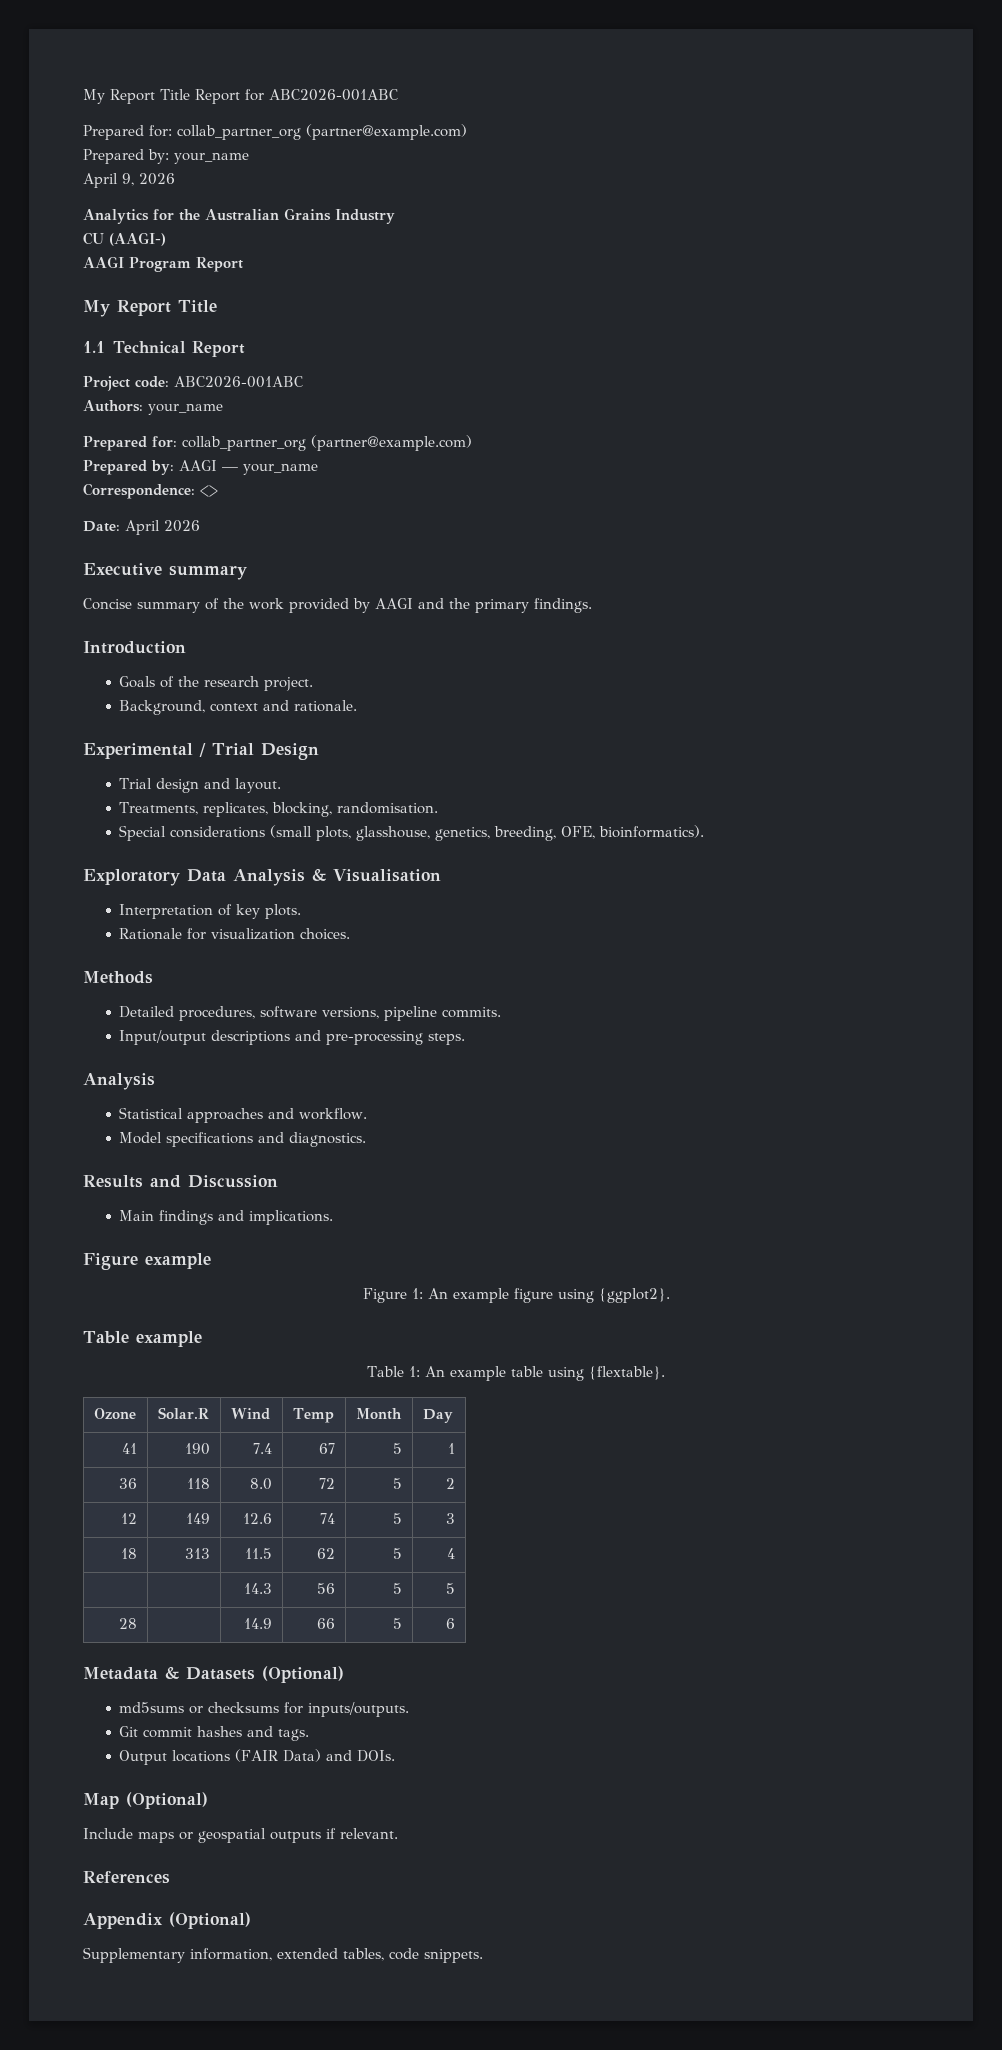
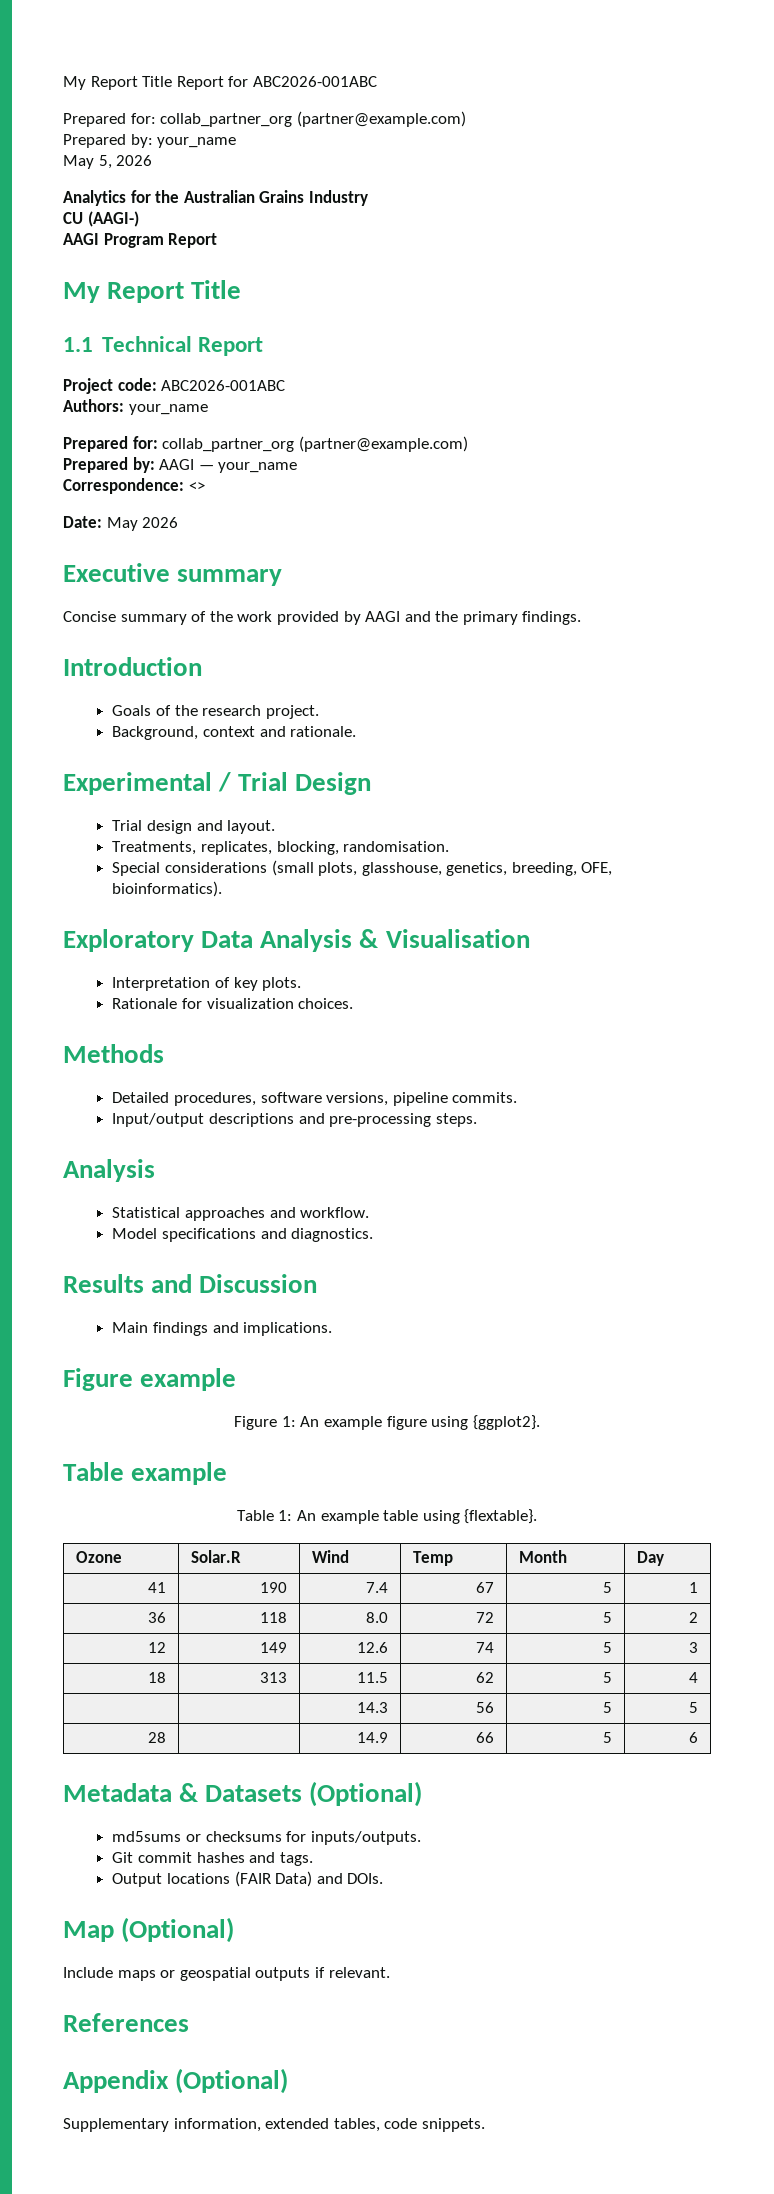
[83,173,134,188] April 9, -> [63,155,112,169] May 5,
[125,520,160,535] April -> [106,517,138,531] May

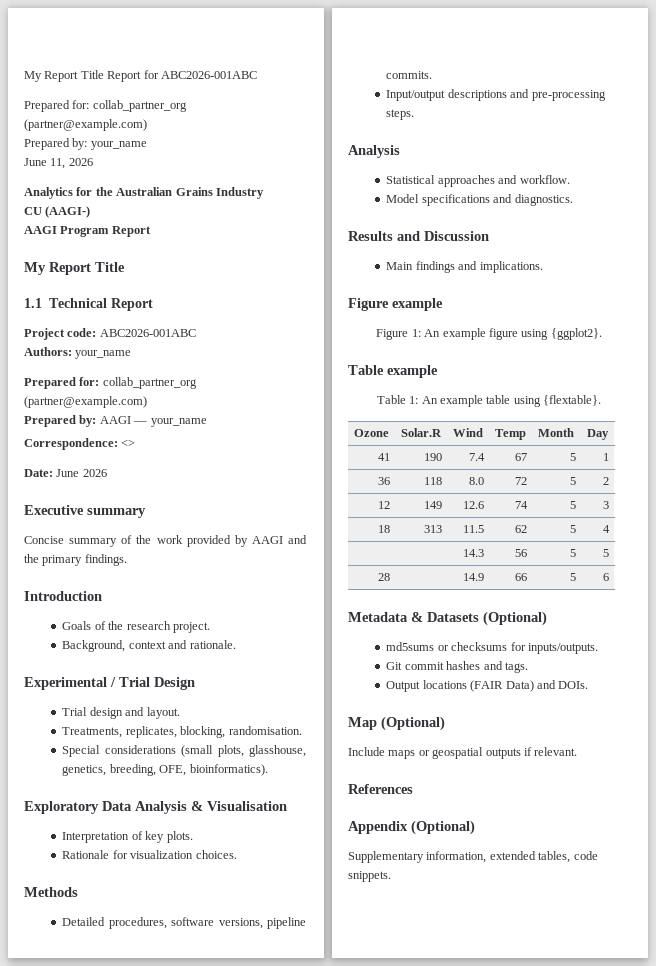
[63,155,112,169] May 5, -> [24,158,66,169] June 11,
[106,517,138,531] May -> [56,469,80,477] June

